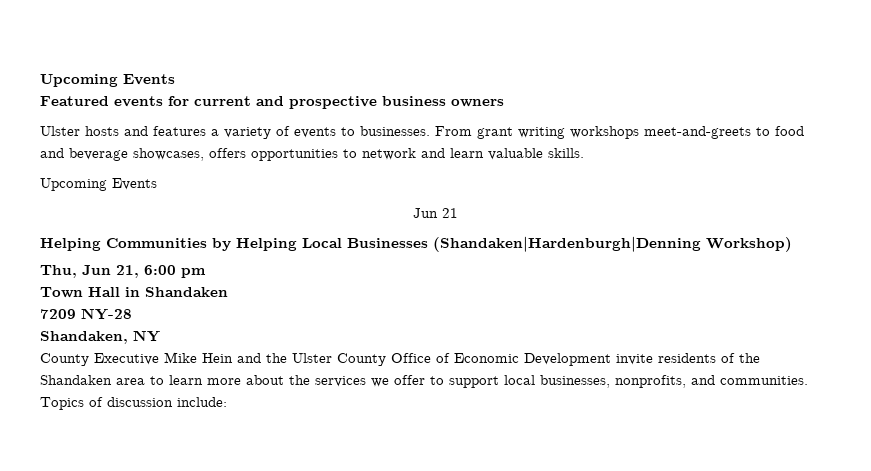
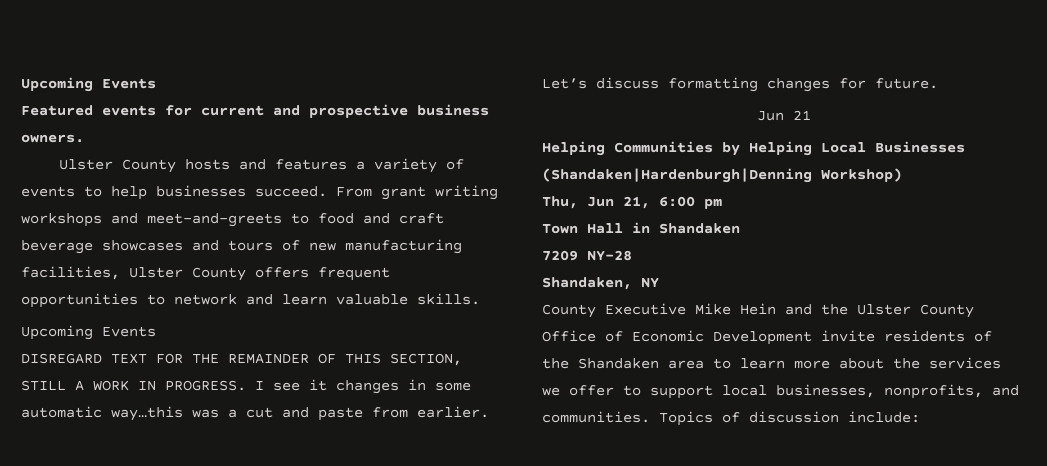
[451,99,504,107] [40,126,80,136] owners // Ulster -> [21,134,84,143] [58,159,176,173] owners. // Ulster County
[360,126,430,136] businesses. -> [111,185,327,200] help businesses succeed.
(639, 132) none -> [111,213,138,224] and
[69,148,246,161] beverage showcases, offers -> [399,213,444,224] [21,239,462,254] [21,266,390,281] craft beverage showcases and tours of new manufacturing facilities, Ulster County offers frequent
(157, 184) none -> [21,353,462,366] [21,379,471,394] [21,406,489,421] [542,77,938,92] // DISREGARD TEXT FOR THE REMAINDER OF THIS SECTION, STILL A WORK IN PROGRESS. I see it changes in some automatic way…this was a cut and paste from earlier. Let’s discuss formatting changes for future.

